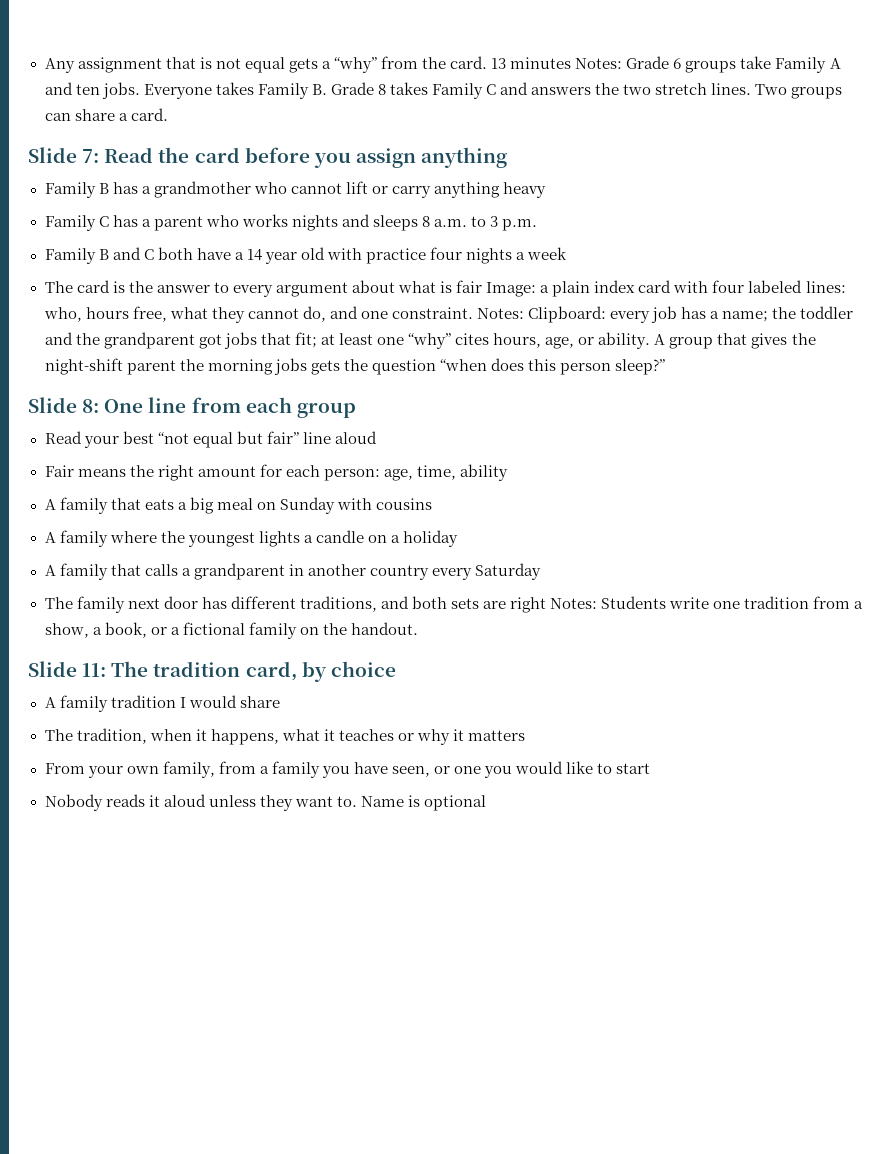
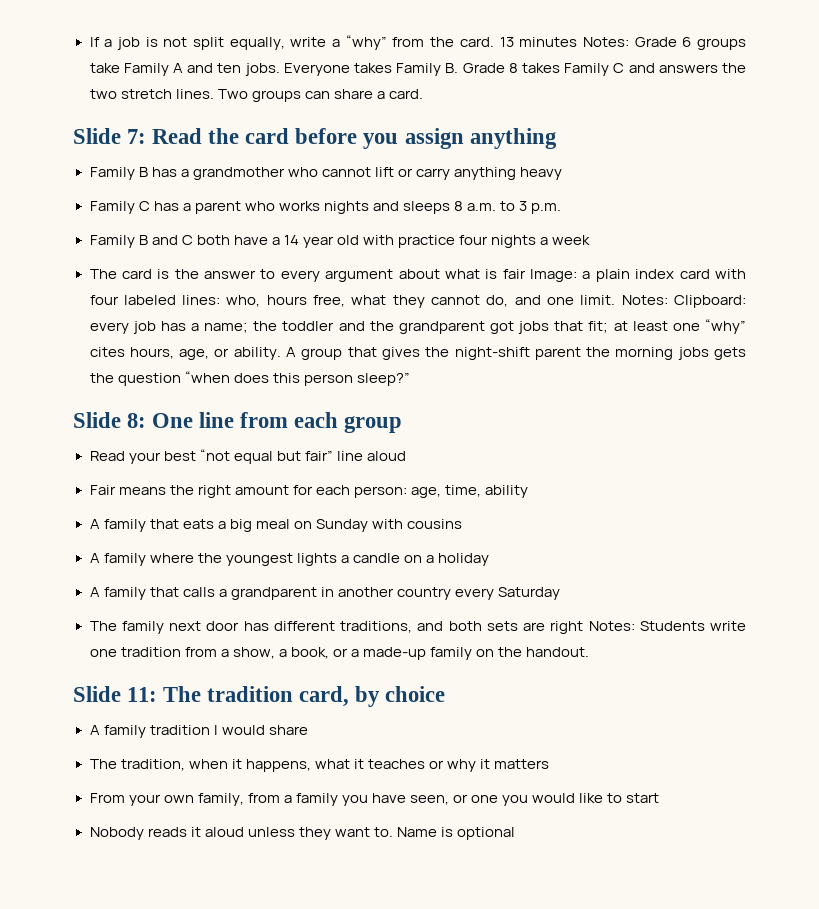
[44,57,318,73] Any assignment that is not equal gets -> [89,37,327,50] If a job is not split equally, write
[391,307,473,319] constraint. -> [580,295,616,305] limit.
[182,622,245,635] fictional -> [362,647,426,660] made-up

